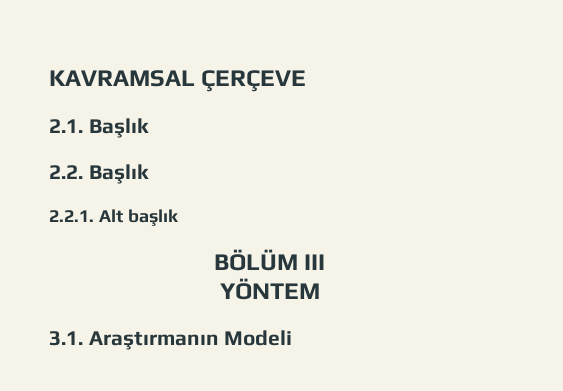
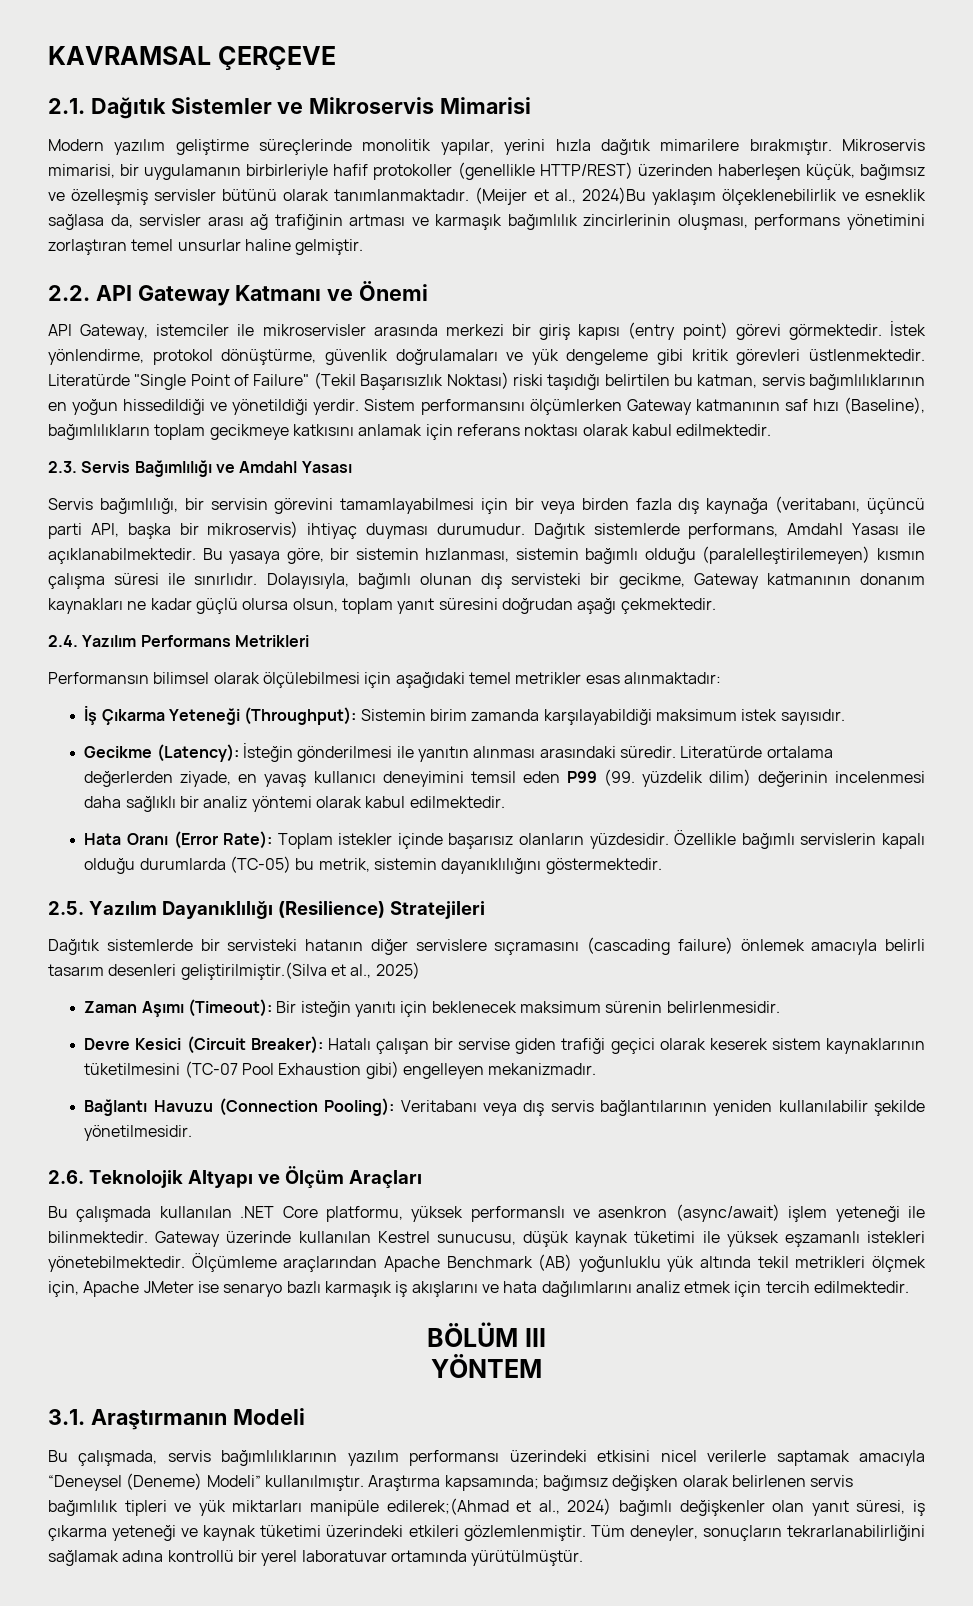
[88,118,149,138] [49,164,149,184] [49,209,178,226] Başlık // 2.2. Başlık // 2.2.1. Alt başlık -> [90,97,532,119] [48,139,926,155] [48,162,925,180] [48,187,927,205] [48,214,926,230] [48,239,364,255] [48,280,429,306] [48,321,926,340] [48,349,925,365] [48,372,925,390] [48,397,926,415] [48,424,772,440] [48,460,352,477] [48,496,926,514] [48,521,925,539] [48,546,925,564] [48,573,926,589] [48,598,716,614] [48,635,309,647] [48,672,721,688] [84,706,845,725] [84,743,833,762] [84,769,925,787] [84,796,505,812] [84,830,925,849] [84,856,662,874] [48,901,485,919] [48,937,925,955] [48,962,420,980] [84,999,780,1017] [84,1036,925,1054] [84,1061,597,1079] [84,1098,926,1116] [84,1125,193,1141] [48,1166,422,1188] [48,1204,925,1222] [48,1231,925,1247] [48,1253,926,1272] [48,1281,910,1297] Dağıtık Sistemler ve Mikroservis Mimarisi // Modern yazılım geliştirme süreçlerinde monolitik yapılar, yerini hızla dağıtık mimarilere bırakmıştır. Mikroservis mimarisi, bir uygulamanın birbirleriyle hafif protokoller (genellikle HTTP/REST) üzerinden haberleşen küçük, bağımsız ve özelleşmiş servisler bütünü olarak tanımlanmaktadır. (Meijer et al., 2024)Bu yaklaşım ölçeklenebilirlik ve esneklik sağlasa da, servisler arası ağ trafiğinin artması ve karmaşık bağımlılık zincirlerinin oluşması, performans yönetimini zorlaştıran temel unsurlar haline gelmiştir. // 2.2. API Gateway Katmanı ve Önemi // API Gateway, istemciler ile mikroservisler arasında merkezi bir giriş kapısı (entry point) görevi görmektedir. İstek yönlendirme, protokol dönüştürme, güvenlik doğrulamaları ve yük dengeleme gibi kritik görevleri üstlenmektedir. Literatürde "Single Point of Failure" (Tekil Başarısızlık Noktası) riski taşıdığı belirtilen bu katman, servis bağımlılıklarının en yoğun hissedildiği ve yönetildiği yerdir. Sistem performansını ölçümlerken Gateway katmanının saf hızı (Baseline), bağımlılıkların toplam gecikmeye katkısını anlamak için referans noktası olarak kabul edilmektedir. // 2.3. Servis Bağımlılığı ve Amdahl Yasası // Servis bağımlılığı, bir servisin görevini tamamlayabilmesi için bir veya birden fazla dış kaynağa (veritabanı, üçüncü parti API, başka bir mikroservis) ihtiyaç duyması durumudur. Dağıtık sistemlerde performans, Amdahl Yasası ile açıklanabilmektedir. Bu yasaya göre, bir sistemin hızlanması, sistemin bağımlı olduğu (paralelleştirilemeyen) kısmın çalışma süresi ile sınırlıdır. Dolayısıyla, bağımlı olunan dış servisteki bir gecikme, Gateway katmanının donanım kaynakları ne kadar güçlü olursa olsun, toplam yanıt süresini doğrudan aşağı çekmektedir. // 2.4. Yazılım Performans Metrikleri // Performansın bilimsel olarak ölçülebilmesi için aşağıdaki temel metrikler esas alınmaktadır: // İş Çıkarma Yeteneği (Throughput): Sistemin birim zamanda karşılayabildiği maksimum istek sayısıdır. // Gecikme (Latency): İsteğin gönderilmesi ile yanıtın alınması arasındaki süredir. Literatürde ortalama değerlerden ziyade, en yavaş kullanıcı deneyimini temsil eden P99 (99. yüzdelik dilim) değerinin incelenmesi daha sağlıklı bir analiz yöntemi olarak kabul edilmektedir. // Hata Oranı (Error Rate): Toplam istekler içinde başarısız olanların yüzdesidir. Özellikle bağımlı servislerin kapalı olduğu durumlarda (TC-05) bu metrik, sistemin dayanıklılığını göstermektedir. // 2.5. Yazılım Dayanıklılığı (Resilience) Stratejileri // Dağıtık sistemlerde bir servisteki hatanın diğer servislere sıçramasını (cascading failure) önlemek amacıyla belirli tasarım desenleri geliştirilmiştir.(Silva et al., 2025) // Zaman Aşımı (Timeout): Bir isteğin yanıtı için beklenecek maksimum sürenin belirlenmesidir. // Devre Kesici (Circuit Breaker): Hatalı çalışan bir servise giden trafiği geçici olarak keserek sistem kaynaklarının tüketilmesini (TC-07 Pool Exhaustion gibi) engelleyen mekanizmadır. // Bağlantı Havuzu (Connection Pooling): Veritabanı veya dış servis bağlantılarının yeniden kullanılabilir şekilde yönetilmesidir. // 2.6. Teknolojik Altyapı ve Ölçüm Araçları // Bu çalışmada kullanılan .NET Core platformu, yüksek performanslı ve asenkron (async/await) işlem yeteneği ile bilinmektedir. Gateway üzerinde kullanılan Kestrel sunucusu, düşük kaynak tüketimi ile yüksek eşzamanlı istekleri yönetebilmektedir. Ölçümleme araçlarından Apache Benchmark (AB) yoğunluklu yük altında tekil metrikleri ölçmek için, Apache JMeter ise senaryo bazlı karmaşık iş akışlarını ve hata dağılımlarını analiz etmek için tercih edilmektedir.
(293, 338) none -> [48,1450,926,1466] [48,1473,854,1491] [48,1498,926,1516] [48,1525,925,1541] [48,1550,584,1566] // Bu çalışmada, servis bağımlılıklarının yazılım performansı üzerindeki etkisini nicel verilerle saptamak amacıyla “Deneysel (Deneme) Modeli” kullanılmıştır. Araştırma kapsamında; bağımsız değişken olarak belirlenen servis bağımlılık tipleri ve yük miktarları manipüle edilerek;(Ahmad et al., 2024) bağımlı değişkenler olan yanıt süresi, iş çıkarma yeteneği ve kaynak tüketimi üzerindeki etkileri gözlemlenmiştir. Tüm deneyler, sonuçların tekrarlanabilirliğini sağlamak adına kontrollü bir yerel laboratuvar ortamında yürütülmüştür.

